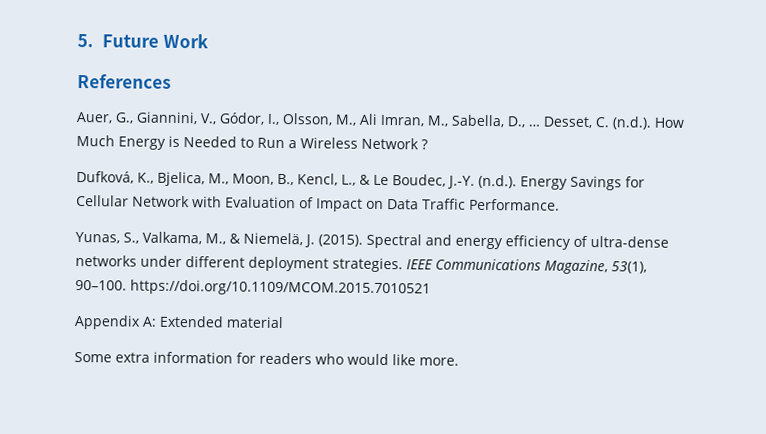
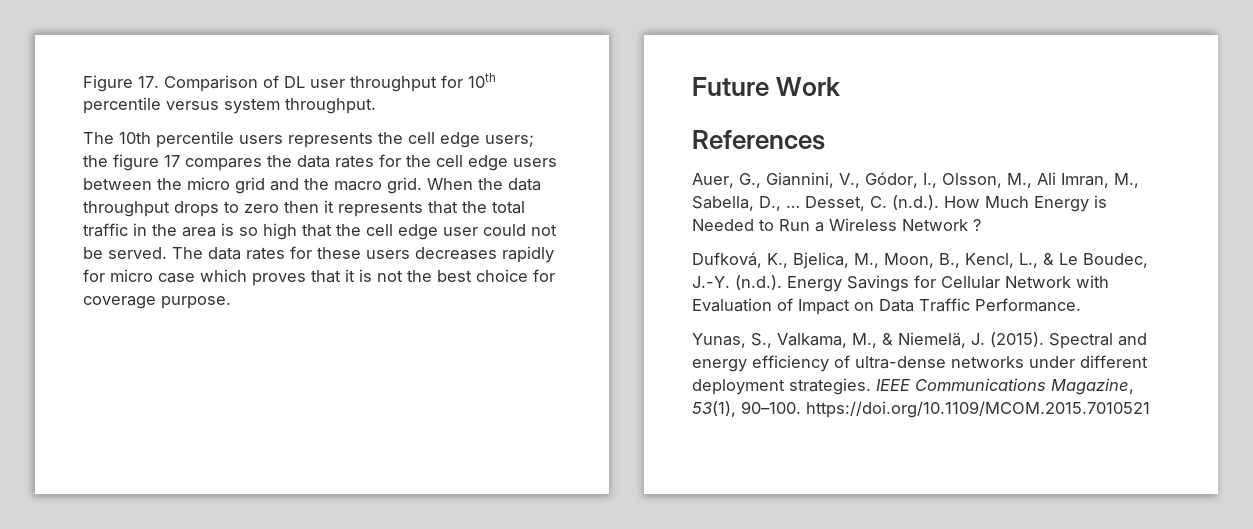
[77,34,94,48] 5. -> [83,73,496,92] [83,97,376,114] [83,131,534,148] [83,154,557,171] [83,177,541,194] [83,200,525,217] [83,223,557,240] [83,246,554,263] [83,269,555,286] [83,296,231,309] Figure 17. Comparison of DL user throughput for 10th percentile versus system throughput. // The 10th percentile users represents the cell edge users; the figure 17 compares the data rates for the cell edge users between the micro grid and the macro grid. When the data throughput drops to zero then it represents that the total traffic in the area is so high that the cell edge user could not be served. The data rates for these users decreases rapidly for micro case which proves that it is not the best choice for coverage purpose. //
[74,314,284,330] [74,351,459,366] // Appendix A: Extended material // Some extra information for readers who would like more. -> (1150, 409) none

